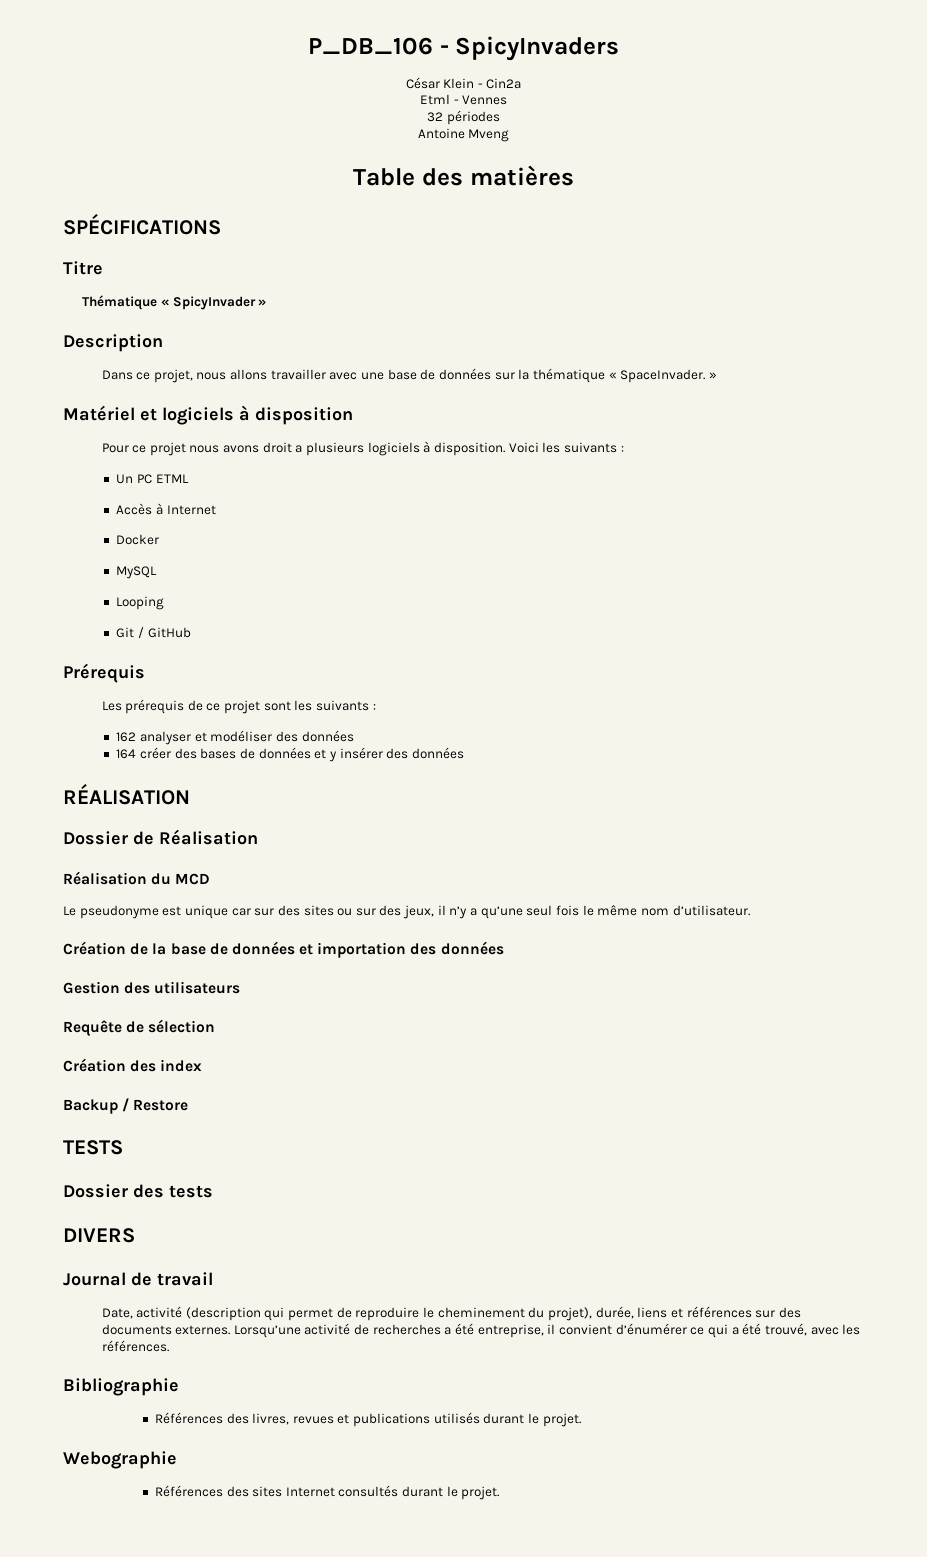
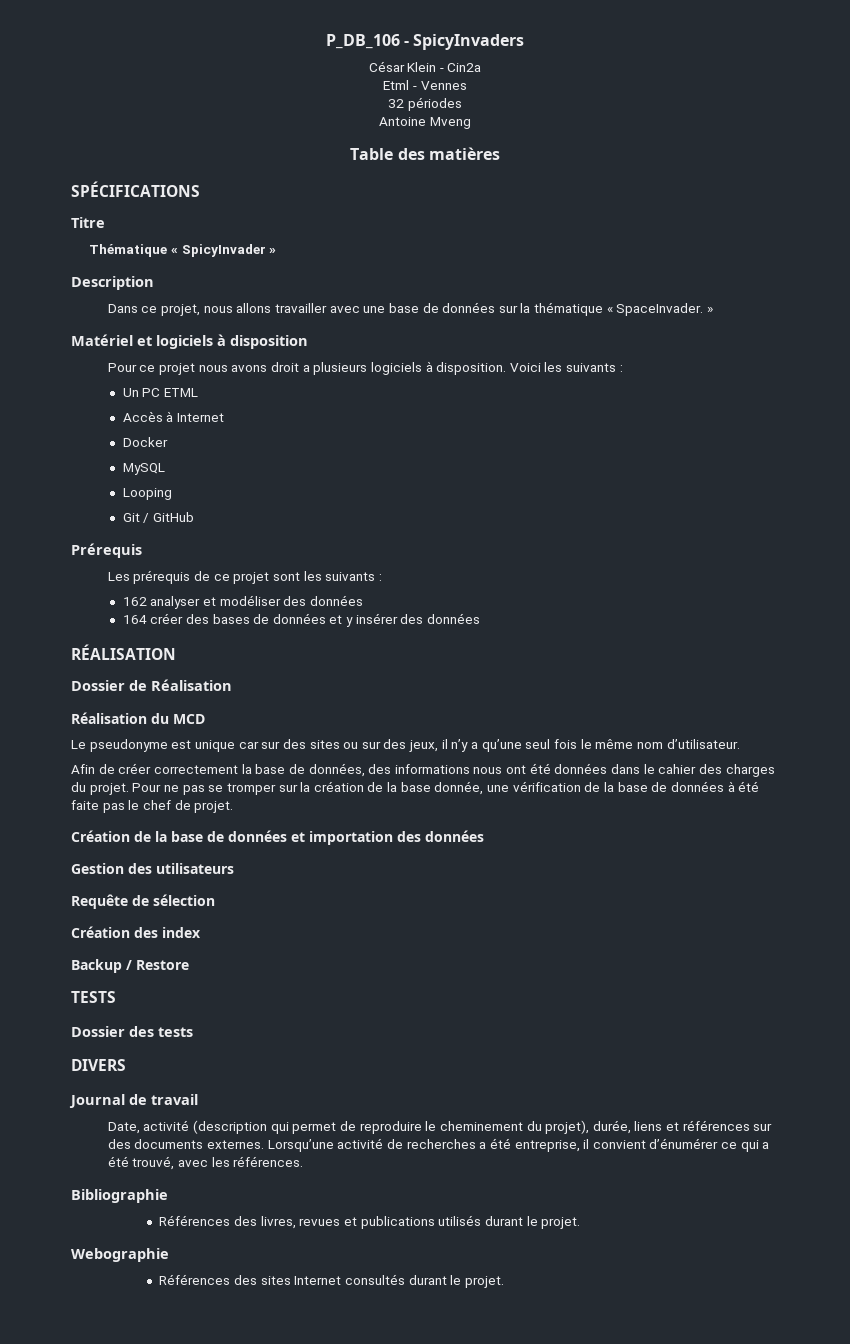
(750, 910) none -> [71,763,775,777] [71,781,760,795] [71,800,234,813] // Afin de créer correctement la base de données, des informations nous ont été données dans le cahier des charges du projet. Pour ne pas se tromper sur la création de la base donnée, une vérification de la base de données à été faite pas le chef de projet.

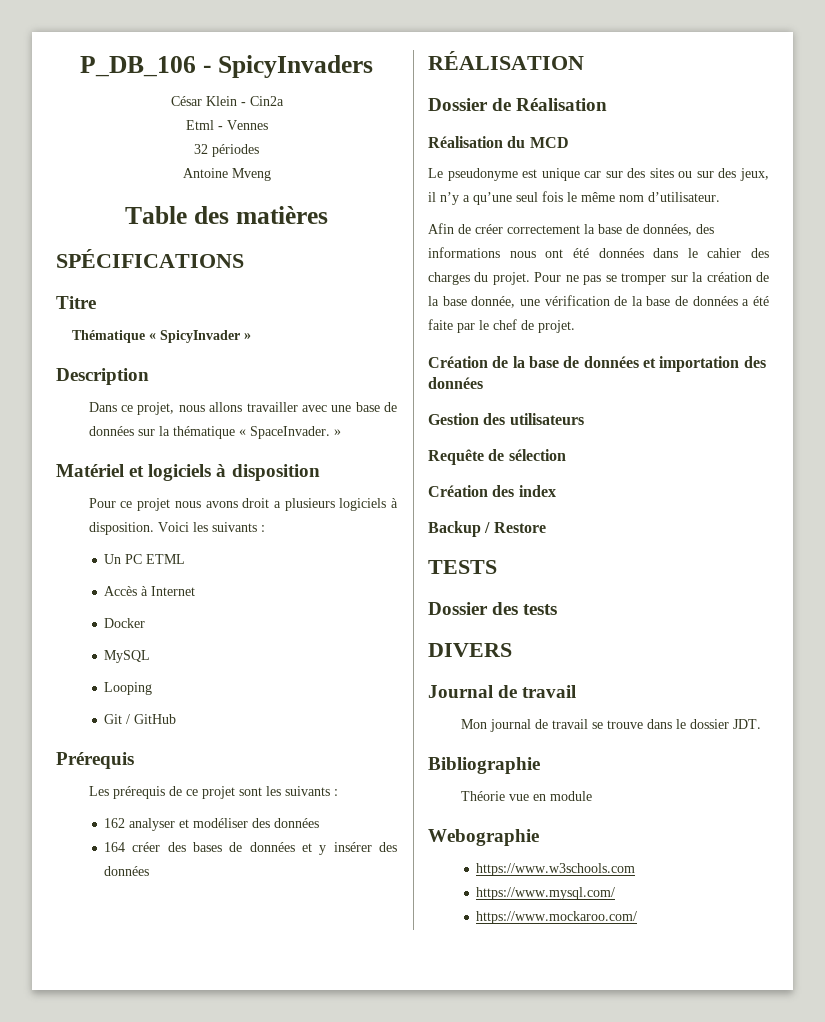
[727,781,735,792] à -> [742,299,750,306] a
[102,803,125,813] pas -> [457,323,475,333] par
[107,1120,773,1134] [107,1138,770,1152] [107,1156,304,1170] [71,1189,168,1203] [159,1215,581,1229] [71,1248,169,1262] [159,1274,504,1288] Date, activité (description qui permet de reproduire le cheminement du projet), durée, liens et références sur des documents externes. Lorsqu’une activité de recherches a été entreprise, il convient d’énumérer ce qui a été trouvé, avec les références. // Bibliographie // Références des livres, revues et publications utilisés durant le projet. // Webographie // Références des sites Internet consultés durant le projet. -> [460,719,761,732] [428,757,540,774] [460,791,592,801] [428,829,539,846] [476,863,636,876] [476,887,616,900] [476,911,638,924] Mon journal de travail se trouve dans le dossier JDT. // Bibliographie // Théorie vue en module // Webographie // https://www.w3schools.com // https://www.mysql.com/ // https://www.mockaroo.com/

